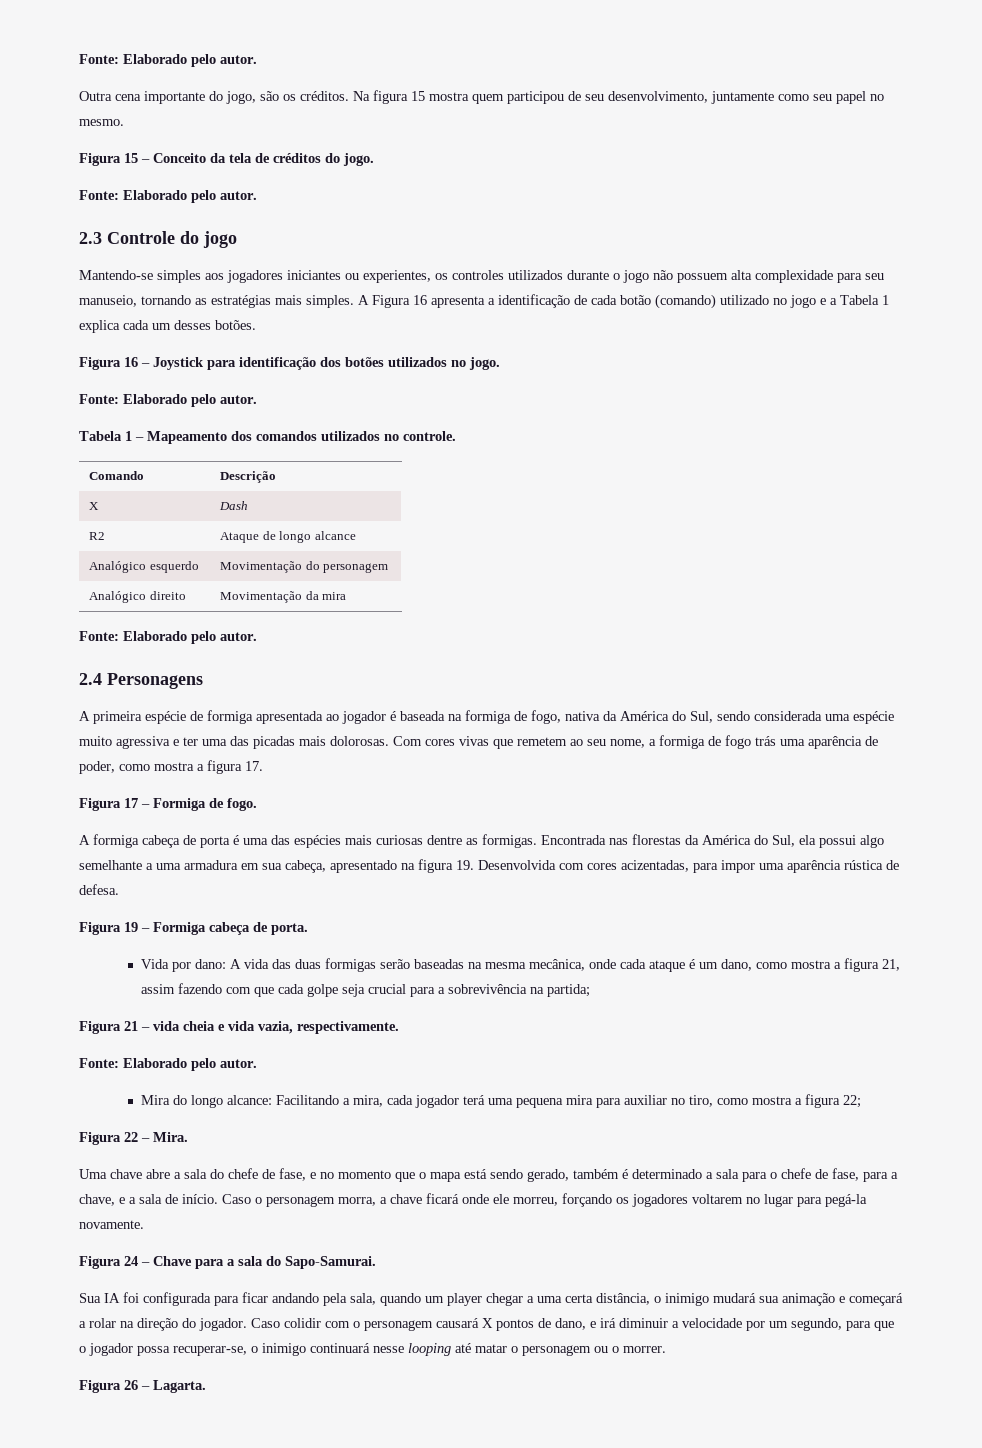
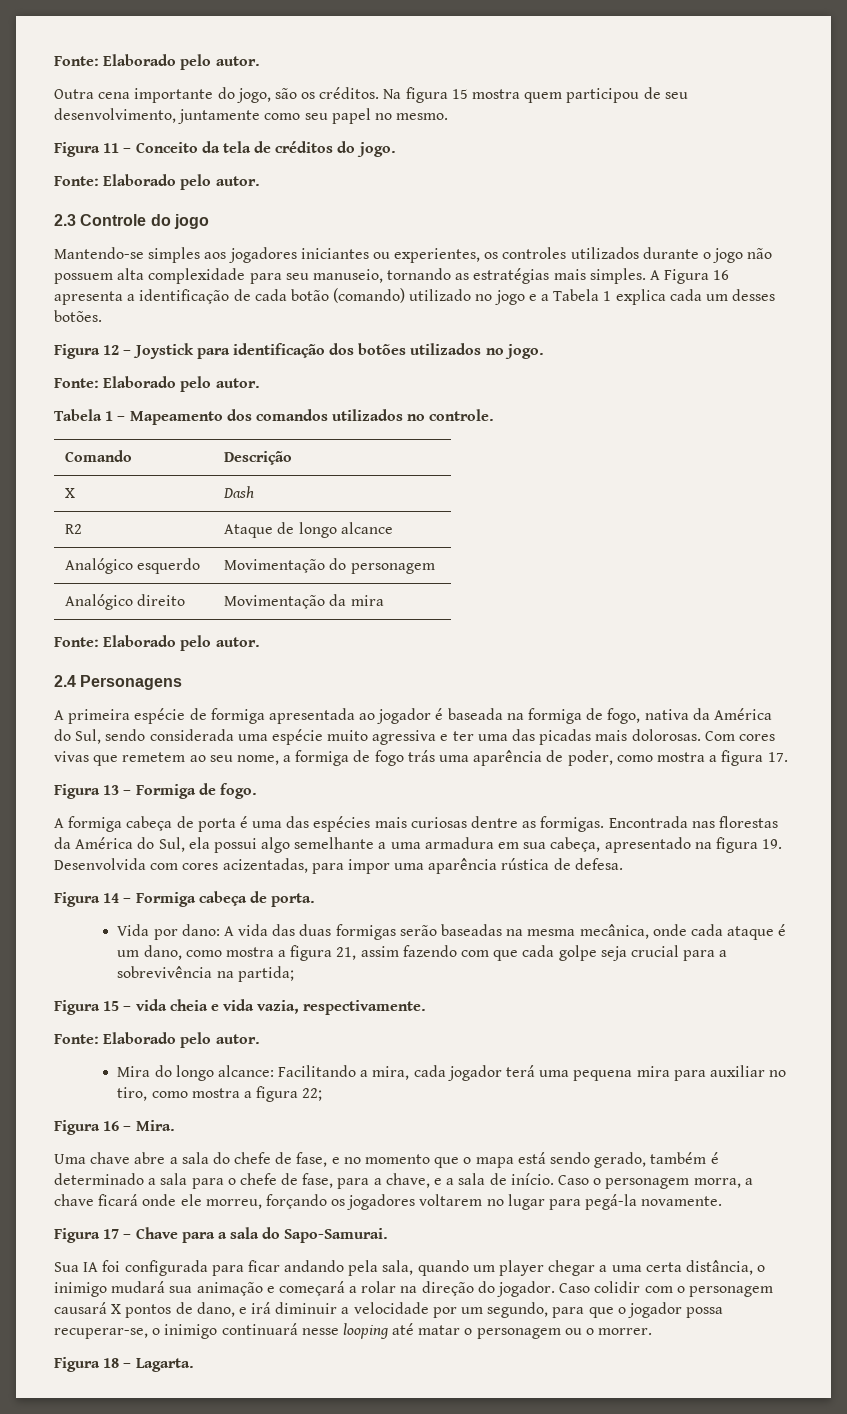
[124,153,138,163] 15 -> [103,143,120,153] 11
[124,357,138,367] 16 -> [103,345,120,355] 12
[124,798,138,808] 17 -> [103,785,120,795] 13
[124,922,138,932] 19 -> [103,893,120,903] 14
[124,1021,138,1031] 21 -> [103,1001,120,1011] 15
[124,1132,138,1142] 22 -> [103,1121,120,1131] 16
[124,1256,138,1266] 24 -> [103,1229,120,1239] 17
[124,1380,138,1390] 26 -> [103,1358,120,1368] 18

